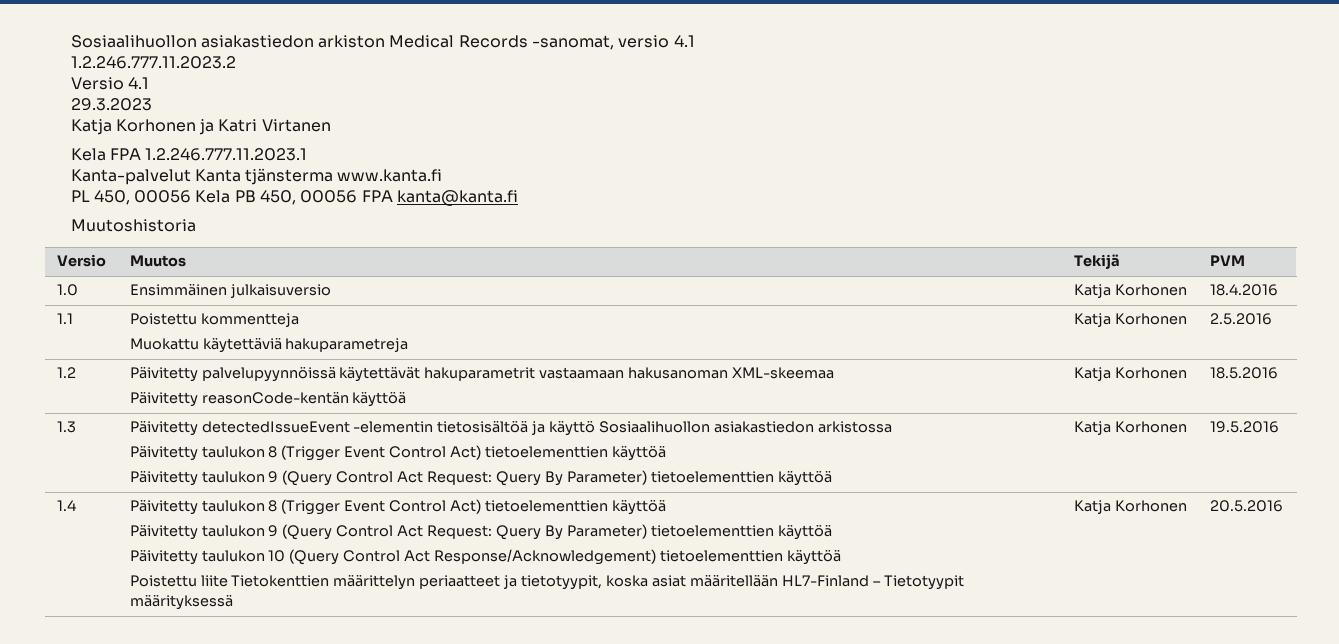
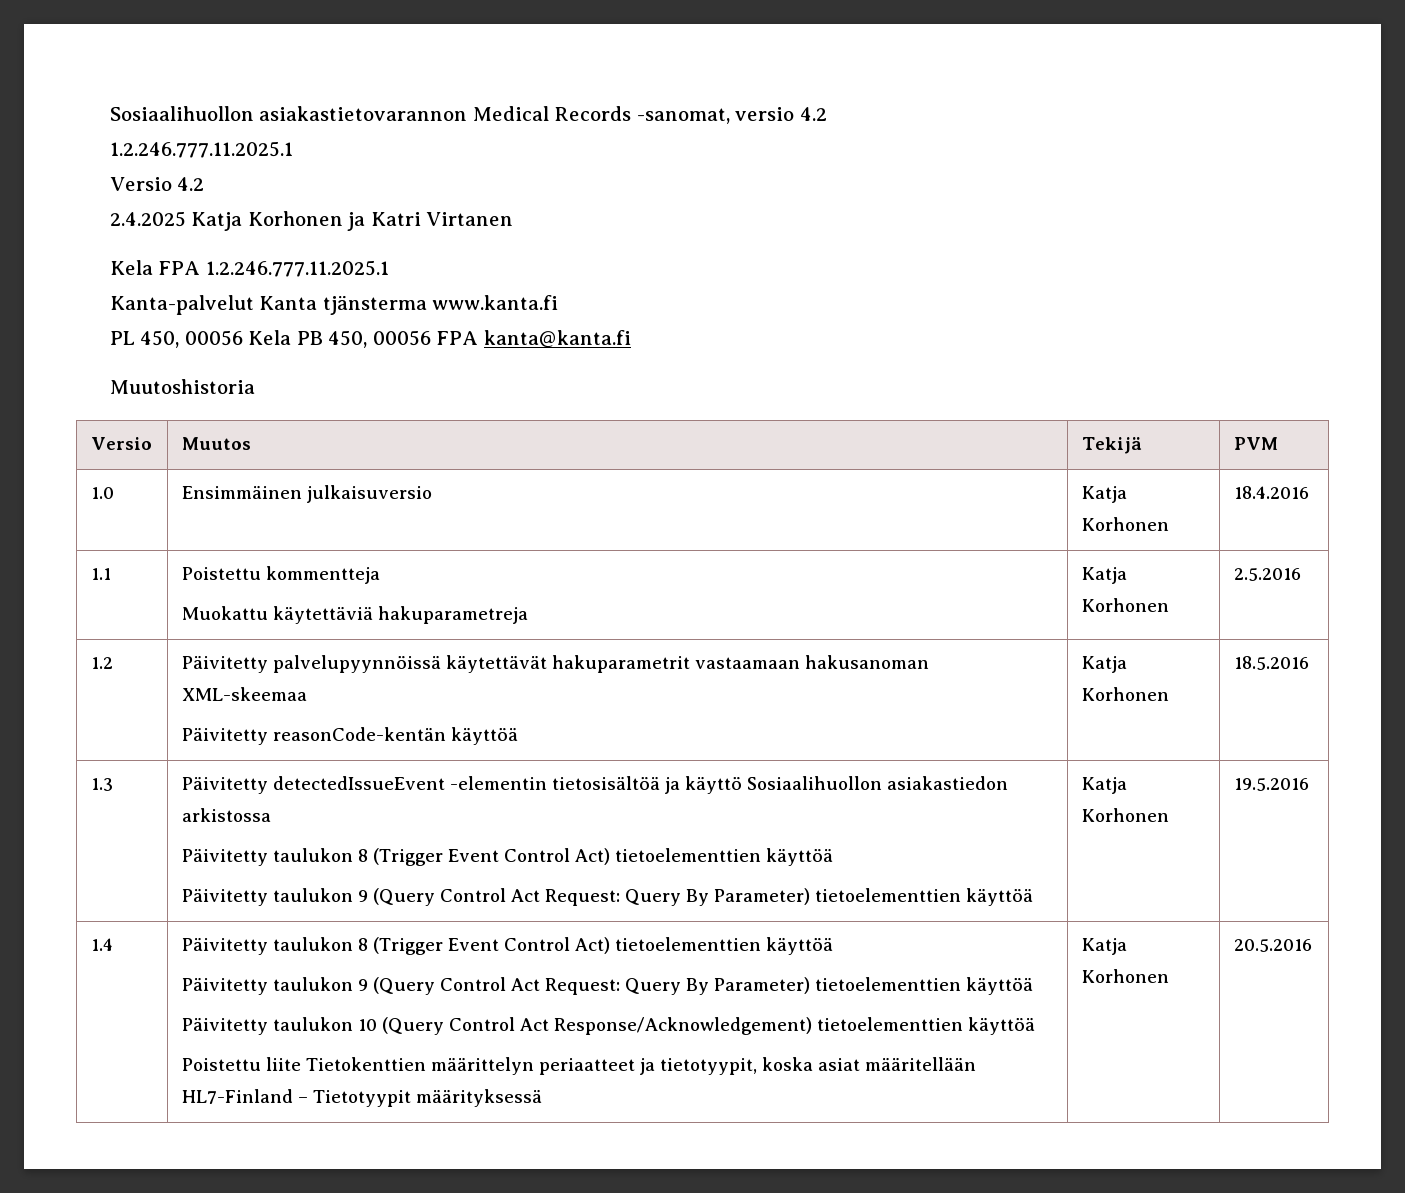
[70,35,386,48] Sosiaalihuollon asiakastiedon arkiston -> [109,106,468,121] Sosiaalihuollon asiakastietovarannon
[673,35,695,47] [70,56,236,69] [70,77,149,90] [70,98,152,111] 4.1 // 1.2.246.777.11.2023.2 // Versio 4.1 // 29.3.2023 // -> [799,107,827,121] [109,141,293,158] [109,177,205,191] [109,211,186,227] 4.2 // 1.2.246.777.11.2025.1 // Versio 4.2 // 2.4.2025
[145,148,308,161] 1.2.246.777.11.2023.1 -> [205,260,389,277] 1.2.246.777.11.2025.1

